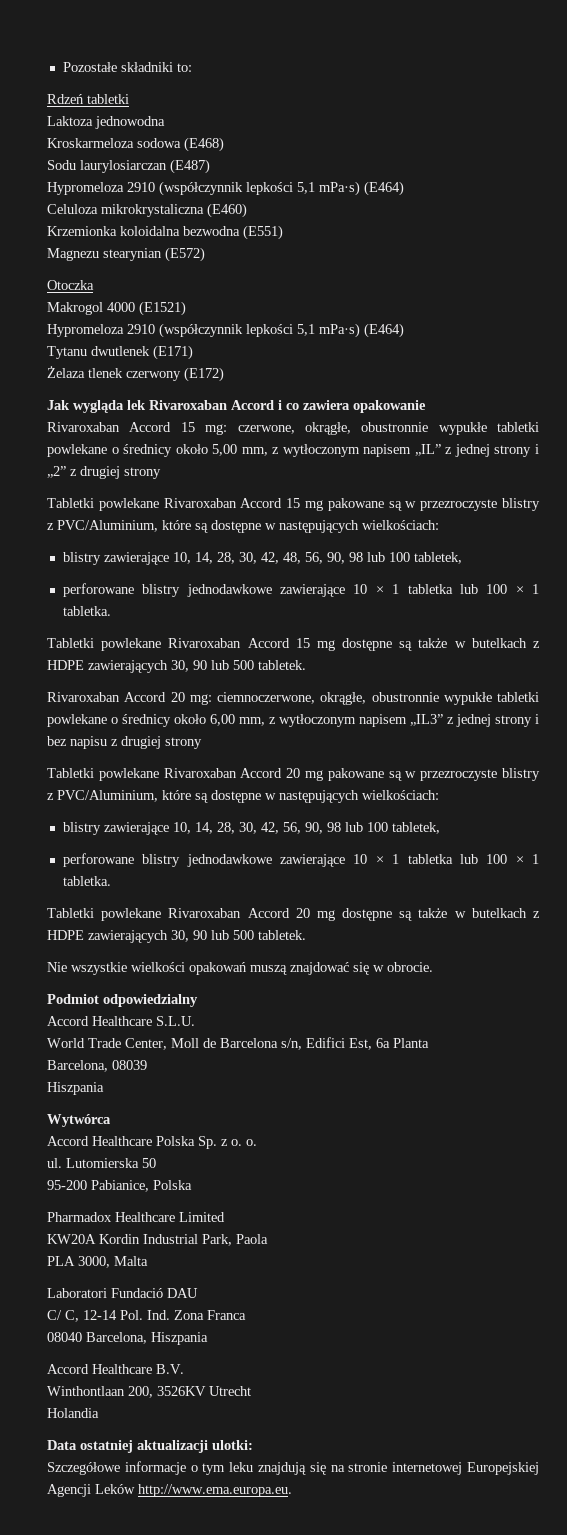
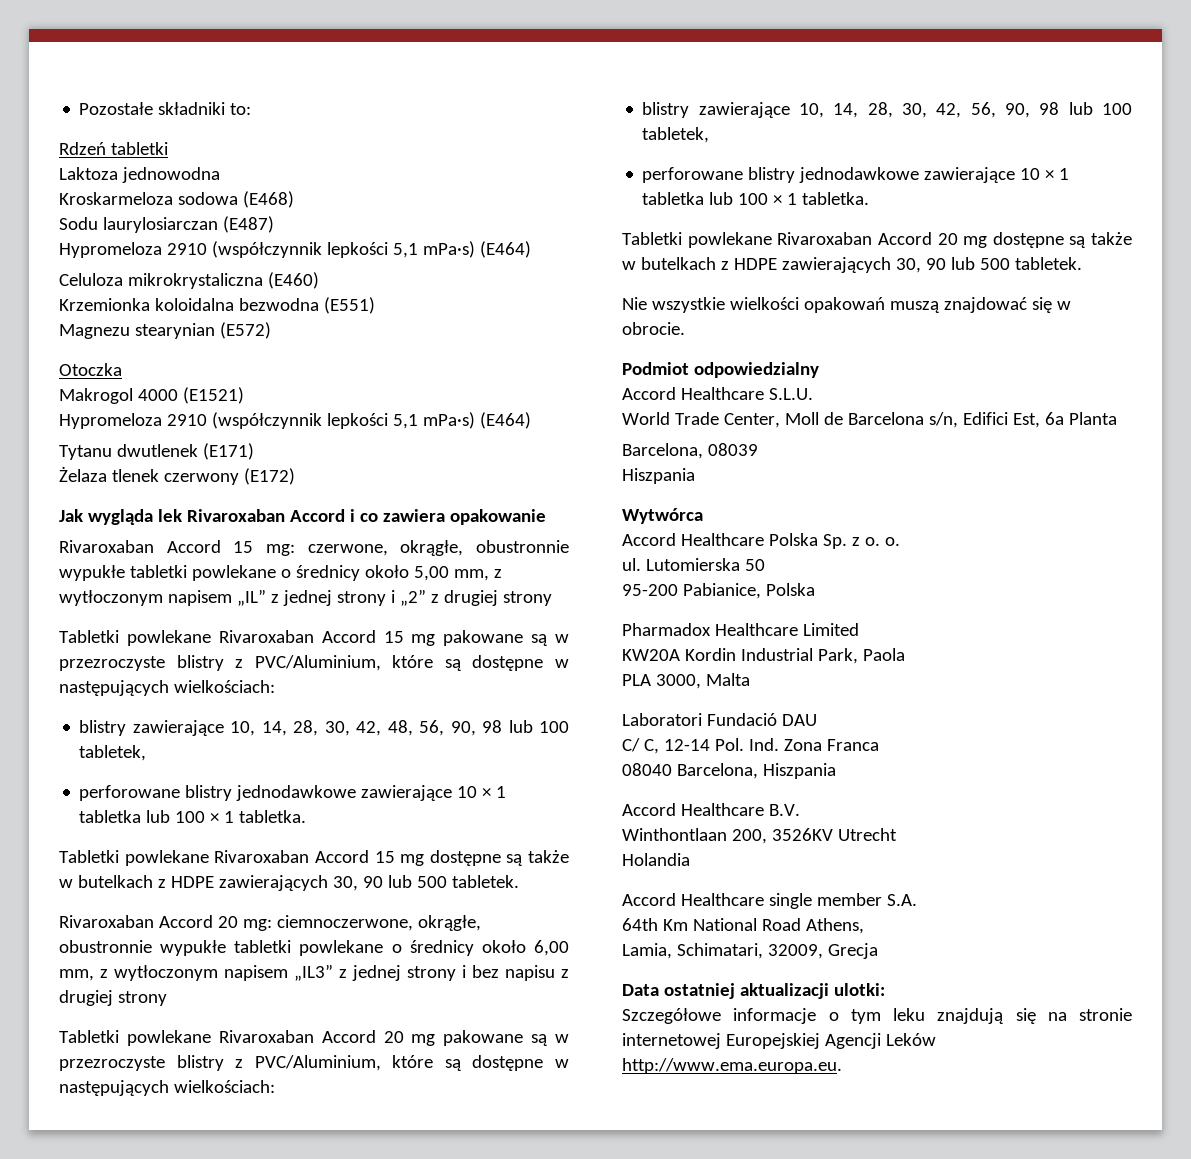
(99, 1413) none -> [622,893,917,909] [622,918,864,934] [622,943,878,959] // Accord Healthcare single member S.A. // 64th Km National Road Athens, // Lamia, Schimatari, 32009, Grecja

